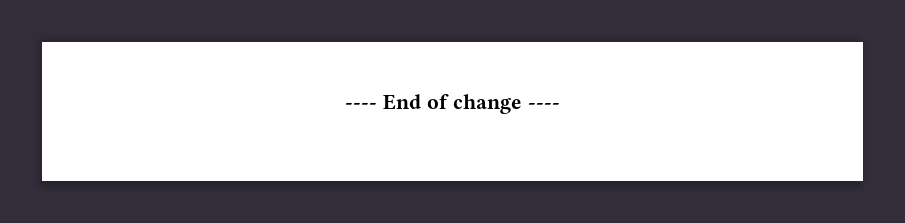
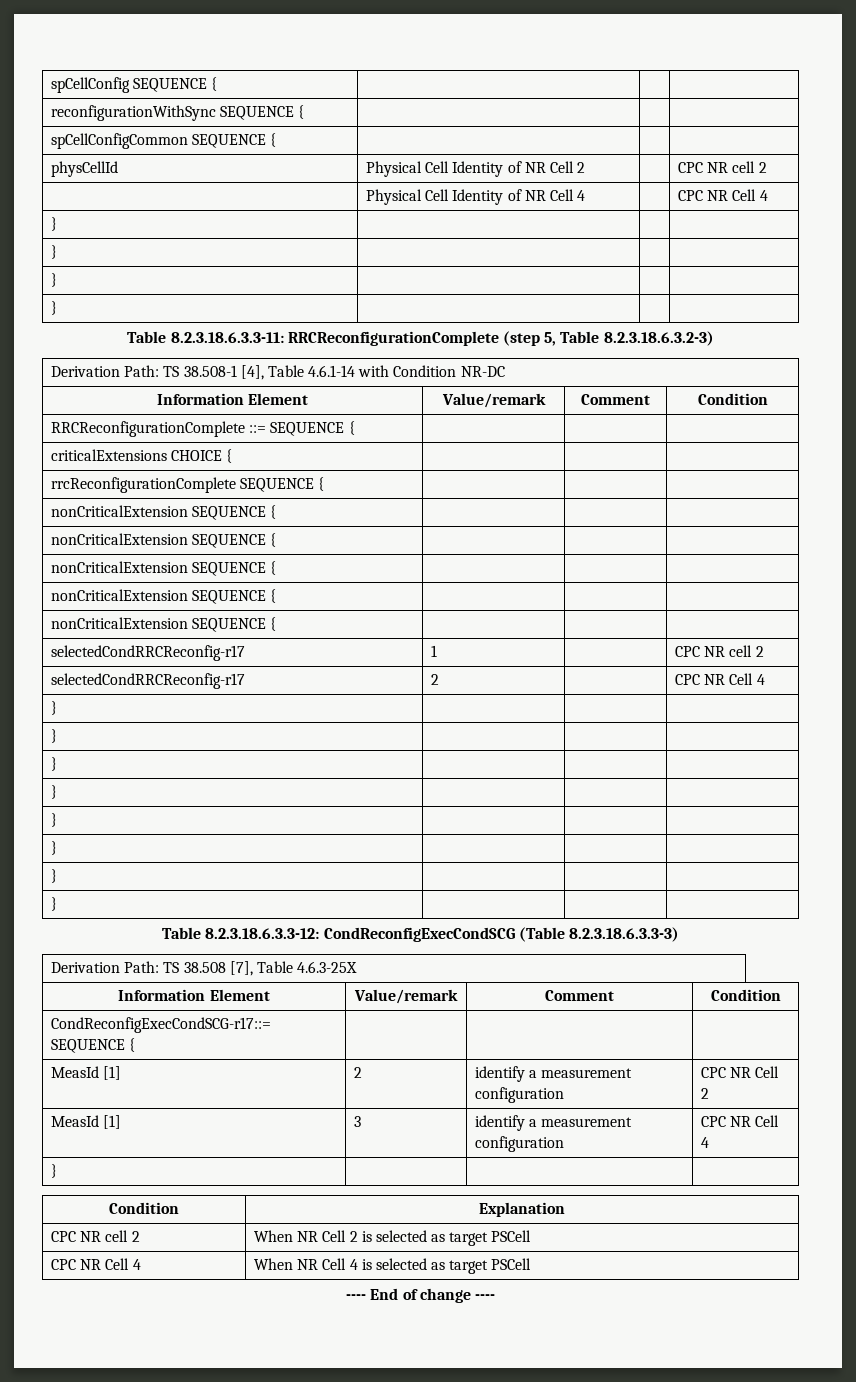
(345, 106) none -> [50,77,218,93] [50,105,305,121] [50,133,277,149] [50,161,118,177] [365,161,586,177] [677,161,767,173] [365,189,586,205] [677,189,768,201] [50,217,57,231] [50,245,57,259] [50,273,57,287] [50,301,57,315] [127,331,714,346] [50,365,505,380] [156,393,309,405] [441,393,546,408] [581,394,650,405] [697,393,768,405] [50,421,355,437] [50,449,233,463] [50,477,325,493] [50,505,277,520] [50,533,277,548] [50,561,277,576] [50,589,277,604] [50,617,277,632] [50,645,245,661] [430,645,437,657] [674,645,764,657] [50,673,245,689] [430,674,439,685] [674,673,765,685] [50,701,57,715] [50,729,57,743] [50,757,57,771] [50,785,57,799] [50,813,57,827] [50,841,57,855] [50,869,57,883] [50,897,57,911] [162,927,679,942] [50,961,358,976] [118,989,270,1001] [354,989,458,1004] [545,990,614,1001] [710,989,781,1001] [50,1017,271,1033] [50,1038,136,1053] [50,1066,122,1080] [353,1067,362,1078] [474,1066,633,1082] [474,1087,564,1103] [700,1066,780,1078] [700,1088,709,1099] [50,1115,122,1129] [353,1116,361,1127] [474,1115,633,1131] [474,1136,564,1152] [700,1115,780,1127] [700,1137,709,1148] [50,1164,57,1178] [109,1202,179,1214] [479,1202,565,1217] [50,1230,140,1242] [253,1230,532,1246] [50,1258,141,1270] [253,1258,532,1274] spCellConfig SEQUENCE { | | | // reconfigurationWithSync SEQUENCE { | | | // spCellConfigCommon SEQUENCE { | | | // physCellId | Physical Cell Identity of NR Cell 2 | | CPC NR cell 2 // | Physical Cell Identity of NR Cell 4 | | CPC NR Cell 4 // } | | | // } | | | // } | | | // } | | | // Table 8.2.3.18.6.3.3-11: RRCReconfigurationComplete (step 5, Table 8.2.3.18.6.3.2-3) // Derivation Path: TS 38.508-1 [4], Table 4.6.1-14 with Condition NR-DC // Information Element | Value/remark | Comment | Condition // RRCReconfigurationComplete ::= SEQUENCE { | | | // criticalExtensions CHOICE { | | | // rrcReconfigurationComplete SEQUENCE { | | | // nonCriticalExtension SEQUENCE { | | | // nonCriticalExtension SEQUENCE { | | | // nonCriticalExtension SEQUENCE { | | | // nonCriticalExtension SEQUENCE { | | | // nonCriticalExtension SEQUENCE { | | | // selectedCondRRCReconfig-r17 | 1 | | CPC NR cell 2 // selectedCondRRCReconfig-r17 | 2 | | CPC NR Cell 4 // } | | | // } | | | // } | | | // } | | | // } | | | // } | | | // } | | | // } | | | // Table 8.2.3.18.6.3.3-12: CondReconfigExecCondSCG (Table 8.2.3.18.6.3.3-3) // Derivation Path: TS 38.508 [7], Table 4.6.3-25X // Information Element | Value/remark | Comment | Condition // CondReconfigExecCondSCG-r17::= SEQUENCE { | | | // MeasId [1] | 2 | identify a measurement configuration | CPC NR Cell 2 // MeasId [1] | 3 | identify a measurement configuration | CPC NR Cell 4 // } | | | // Condition | Explanation // CPC NR cell 2 | When NR Cell 2 is selected as target PSCell // CPC NR Cell 4 | When NR Cell 4 is selected as target PSCell //

